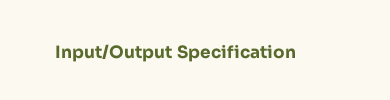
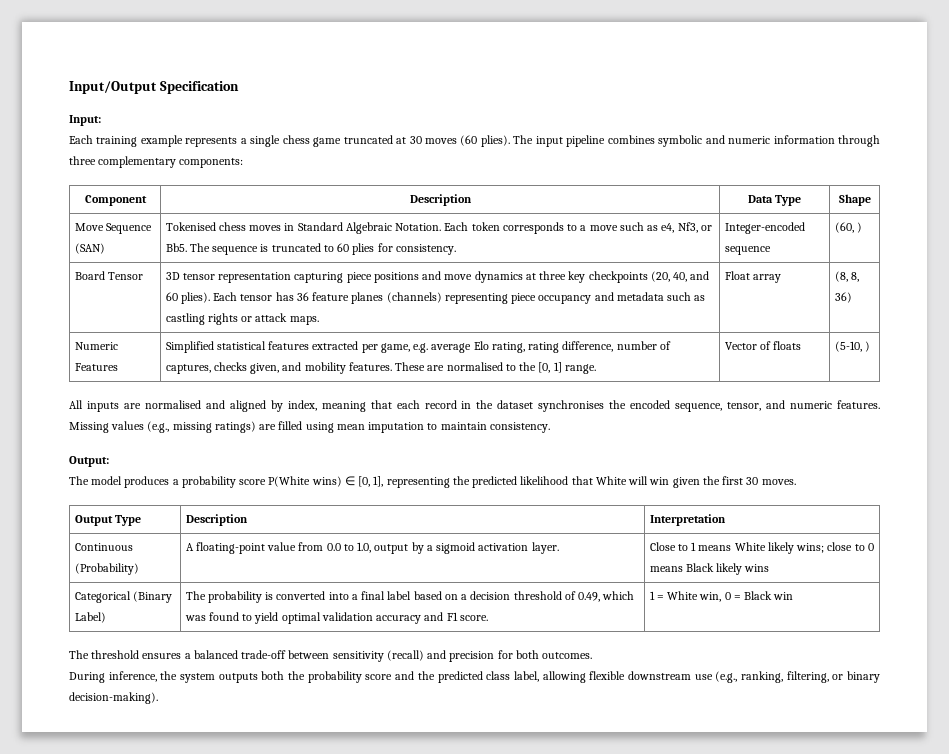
(296, 53) none -> [69,115,101,126] [69,135,880,147] [69,156,244,168] [84,195,147,206] [409,194,472,206] [747,195,802,206] [838,194,871,206] [74,223,152,234] [74,243,105,254] [165,222,712,234] [165,243,456,255] [724,222,805,234] [724,246,771,255] [834,222,862,233] [74,271,143,280] [165,271,710,283] [165,292,706,304] [165,313,319,325] [724,271,781,283] [834,271,859,282] [834,292,852,303] [74,342,118,350] [74,363,118,371] [165,341,671,353] [165,362,596,374] [724,341,802,350] [834,341,870,352] [69,400,881,412] [69,421,550,433] [69,456,109,467] [69,476,796,488] [74,515,141,526] [185,514,248,526] [649,514,726,526] [74,543,133,551] [74,563,139,575] [185,542,559,554] [649,542,874,554] [649,563,770,575] [74,591,172,603] [74,612,106,623] [185,591,635,603] [184,612,488,624] [649,591,794,602] [69,650,593,662] [69,671,880,683] [69,692,158,704] // Input: // Each training example represents a single chess game truncated at 30 moves (60 plies). The input pipeline combines symbolic and numeric information through three complementary components: // Component | Description | Data Type | Shape // Move Sequence (SAN) | Tokenised chess moves in Standard Algebraic Notation. Each token corresponds to a move such as e4, Nf3, or Bb5. The sequence is truncated to 60 plies for consistency. | Integer-encoded sequence | (60, ) // Board Tensor | 3D tensor representation capturing piece positions and move dynamics at three key checkpoints (20, 40, and 60 plies). Each tensor has 36 feature planes (channels) representing piece occupancy and metadata such as castling rights or attack maps. | Float array | (8, 8, 36) // Numeric Features | Simplified statistical features extracted per game, e.g. average Elo rating, rating difference, number of captures, checks given, and mobility features. These are normalised to the [0, 1] range. | Vector of floats | (5-10, ) // All inputs are normalised and aligned by index, meaning that each record in the dataset synchronises the encoded sequence, tensor, and numeric features. Missing values (e.g., missing ratings) are filled using mean imputation to maintain consistency. // Output: // The model produces a probability score P(White wins) ∈ [0, 1], representing the predicted likelihood that White will win given the first 30 moves. // Output Type | Description | Interpretation // Continuous (Probability) | A floating-point value from 0.0 to 1.0, output by a sigmoid activation layer. | Close to 1 means White likely wins; close to 0 means Black likely wins // Categorical (Binary Label) | The probability is converted into a final label based on a decision threshold of 0.49, which was found to yield optimal validation accuracy and F1 score. | 1 = White win, 0 = Black win // The threshold ensures a balanced trade-off between sensitivity (recall) and precision for both outcomes. // During inference, the system outputs both the probability score and the predicted class label, allowing flexible downstream use (e.g., ranking, filtering, or binary decision-making).

